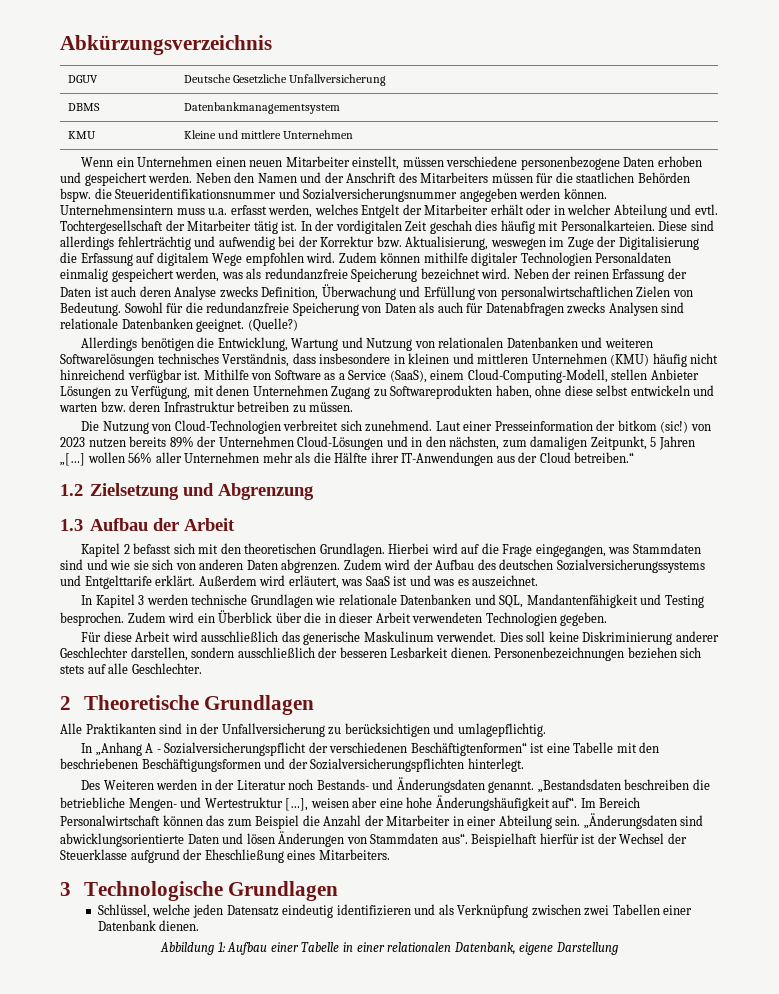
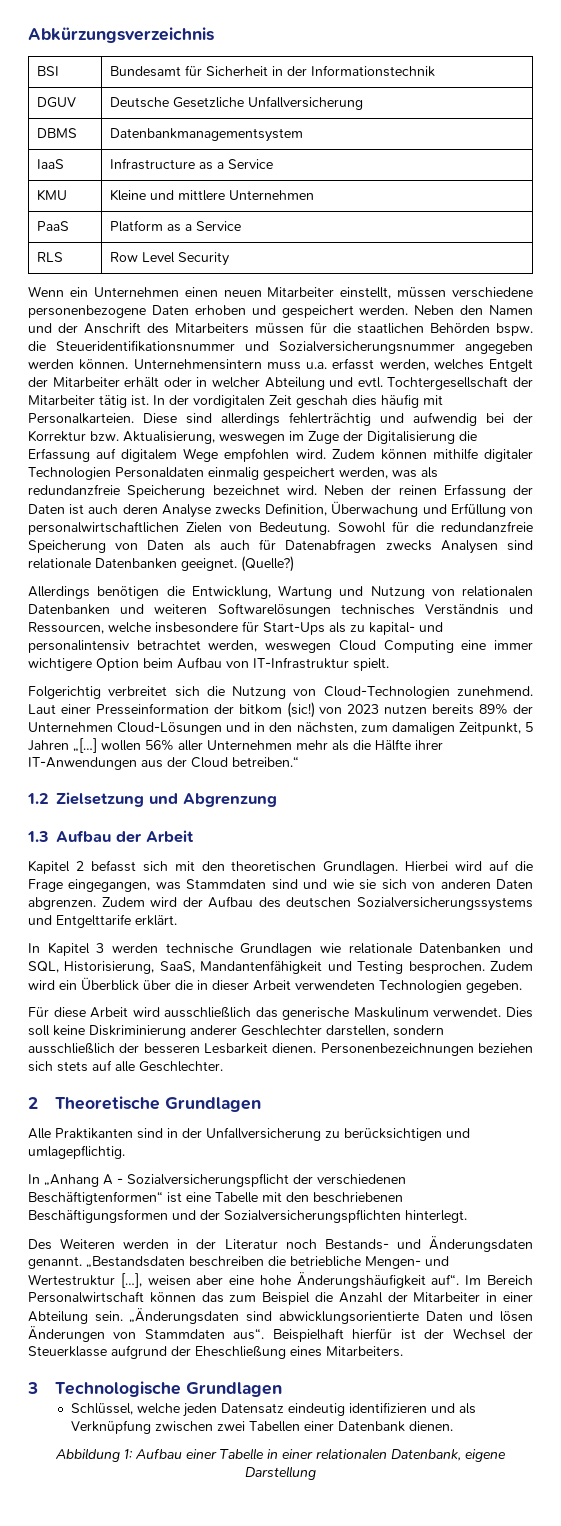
(272, 45) none -> [37,66,60,76] [110,65,436,77] // BSI | Bundesamt für Sicherheit in der Informationstechnik
(340, 108) none -> [37,159,65,169] [110,158,274,170] // IaaS | Infrastructure as a Service
(354, 134) none -> [37,221,70,231] [110,220,242,232] [37,252,64,262] [110,252,230,266] // PaaS | Platform as a Service // RLS | Row Level Security
[222,353,719,367] [60,369,699,383] [60,385,715,399] [59,401,354,413] [81,421,100,431] Verständnis, dass insbesondere in kleinen und mittleren Unternehmen (KMU) häufig nicht hinreichend verfügbar ist. Mithilfe von Software as a Service (SaaS), einem Cloud-Computing-Modell, stellen Anbieter Lösungen zu Verfügung, mit denen Unternehmen Zugang zu Softwareprodukten haben, ohne diese selbst entwickeln und warten bzw. deren Infrastruktur betreiben zu müssen. // Die -> [424,604,533,615] [28,621,443,635] [28,640,533,653] [28,657,389,671] [28,686,225,699] Verständnis und Ressourcen, welche insbesondere für Start-Ups als zu kapital- und personalintensiv betrachtet werden, weswegen Cloud Computing eine immer wichtigere Option beim Aufbau von IT-Infrastruktur spielt. // Folgerichtig verbreitet sich die
[283,420,362,431] verbreitet sich -> (450, 692) none
[198,575,539,589] Außerdem wird erläutert, was SaaS ist und was es auszeichnet. -> (177, 920) none
(524, 601) none -> [64,961,195,974] Historisierung, SaaS,

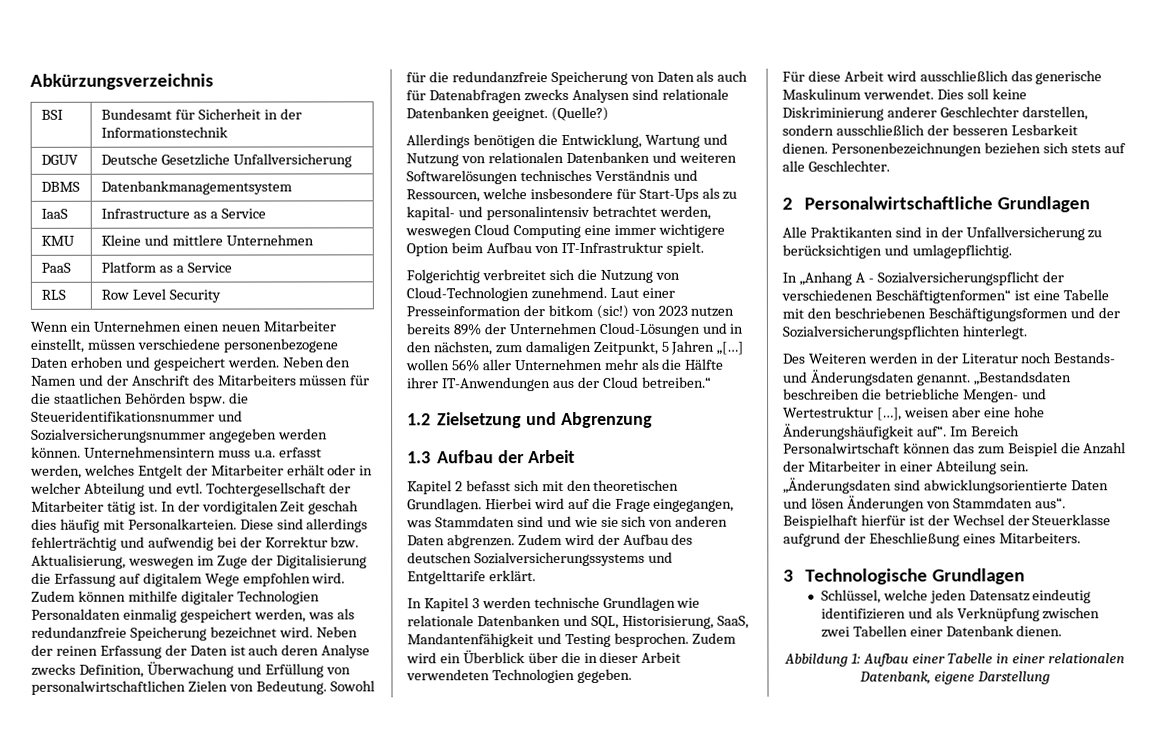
[55,1096,161,1110] Theoretische -> [803,196,993,210] Personalwirtschaftliche

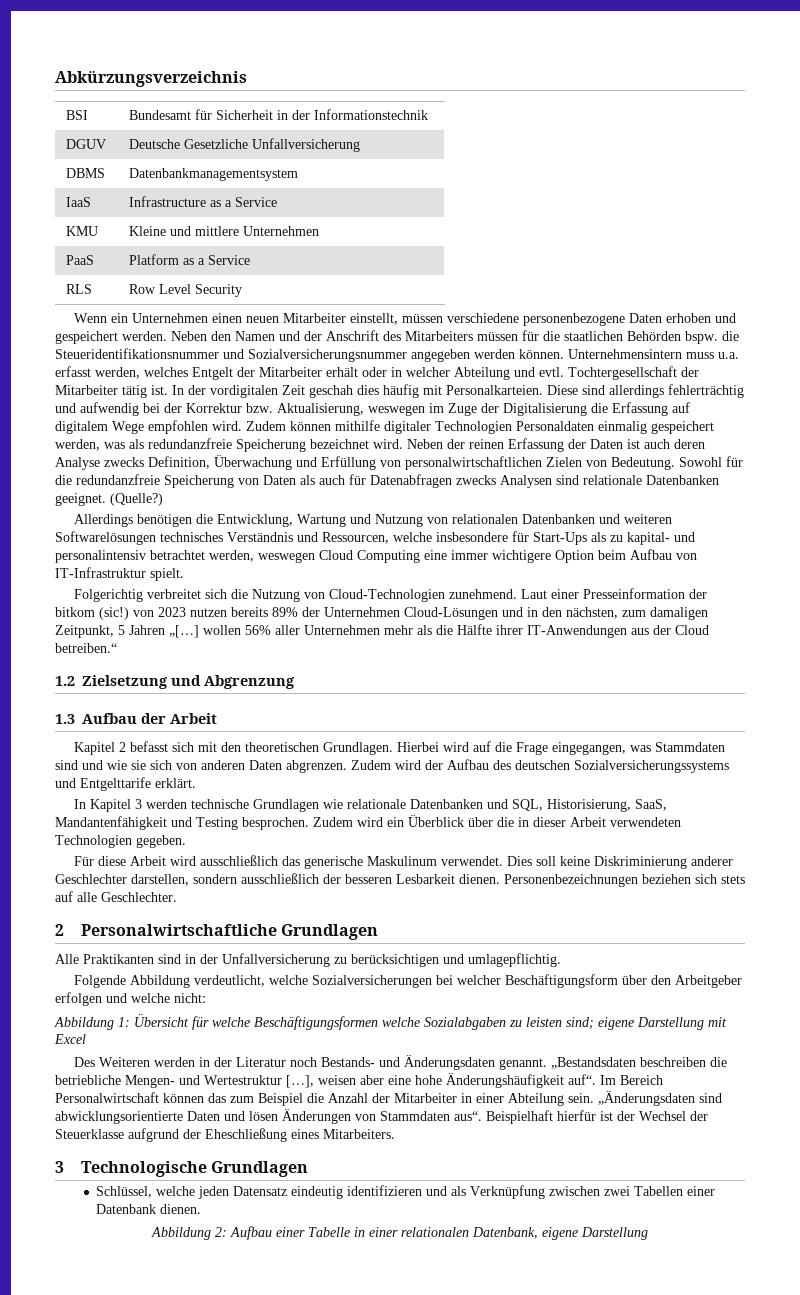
[782,271,1064,286] [781,289,1109,304] [782,307,1120,322] [782,325,1027,340] In „Anhang A - Sozialversicherungspflicht der verschiedenen Beschäftigtenformen“ ist eine Tabelle mit den beschriebenen Beschäftigungsformen und der Sozialversicherungspflichten hinterlegt. -> [73,974,742,988] [55,992,206,1006] [54,1014,727,1030] [54,1034,86,1044] Folgende Abbildung verdeutlicht, welche Sozialversicherungen bei welcher Beschäftigungsform über den Arbeitgeber erfolgen und welche nicht: // Abbildung 1: Übersicht für welche Beschäftigungsformen welche Sozialabgaben zu leisten sind; eigene Darstellung mit Excel
[850,653,861,664] 1: -> [215,1227,227,1237] 2:

